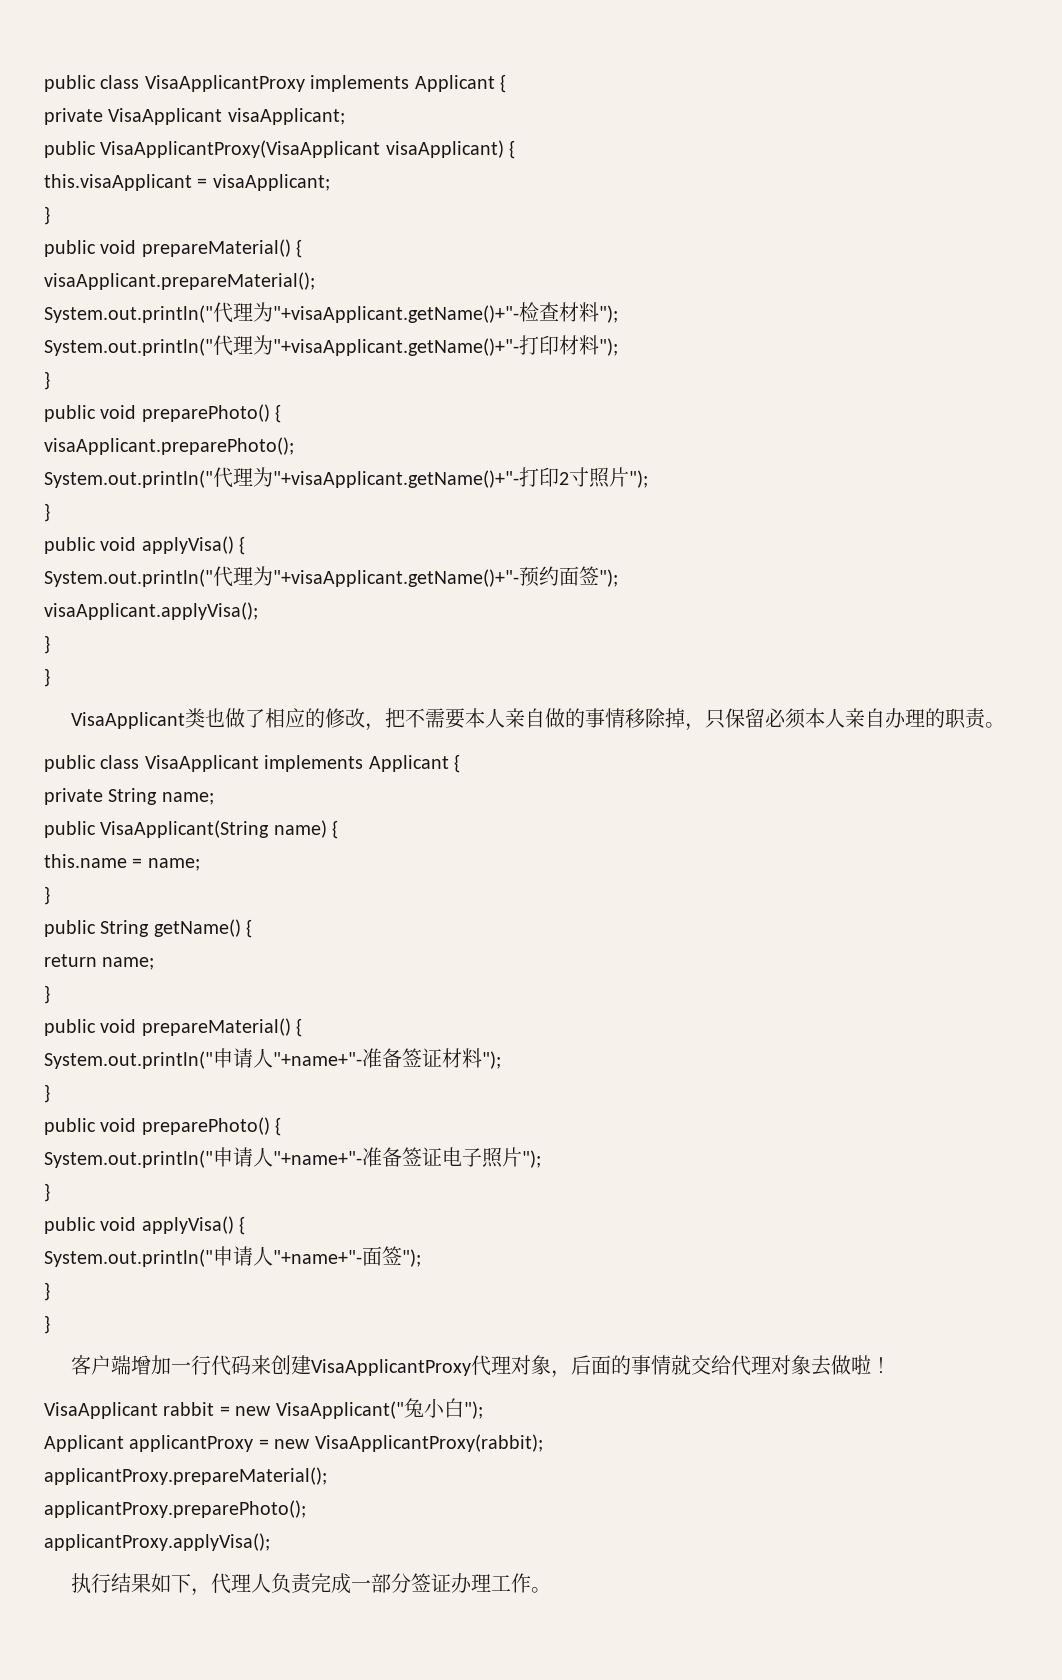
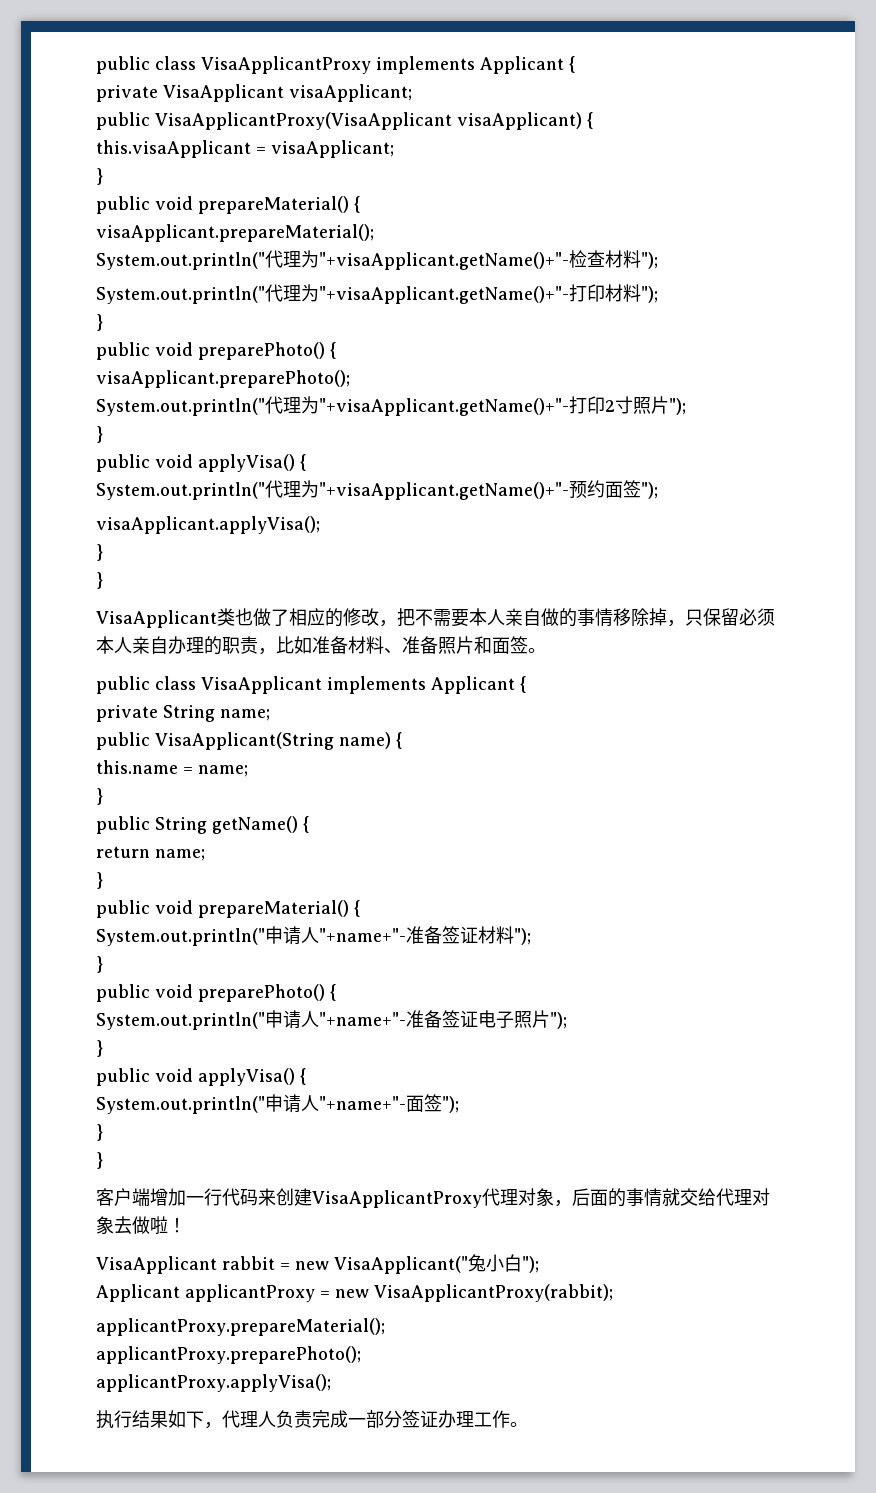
(987, 718) none -> [258,636,528,655] ，比如准备材料、准备照片和面签

